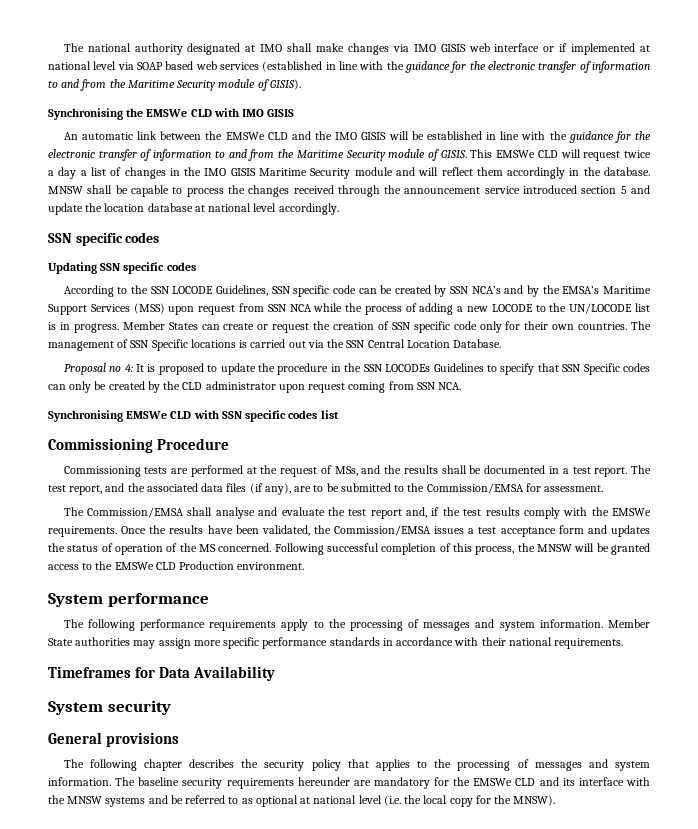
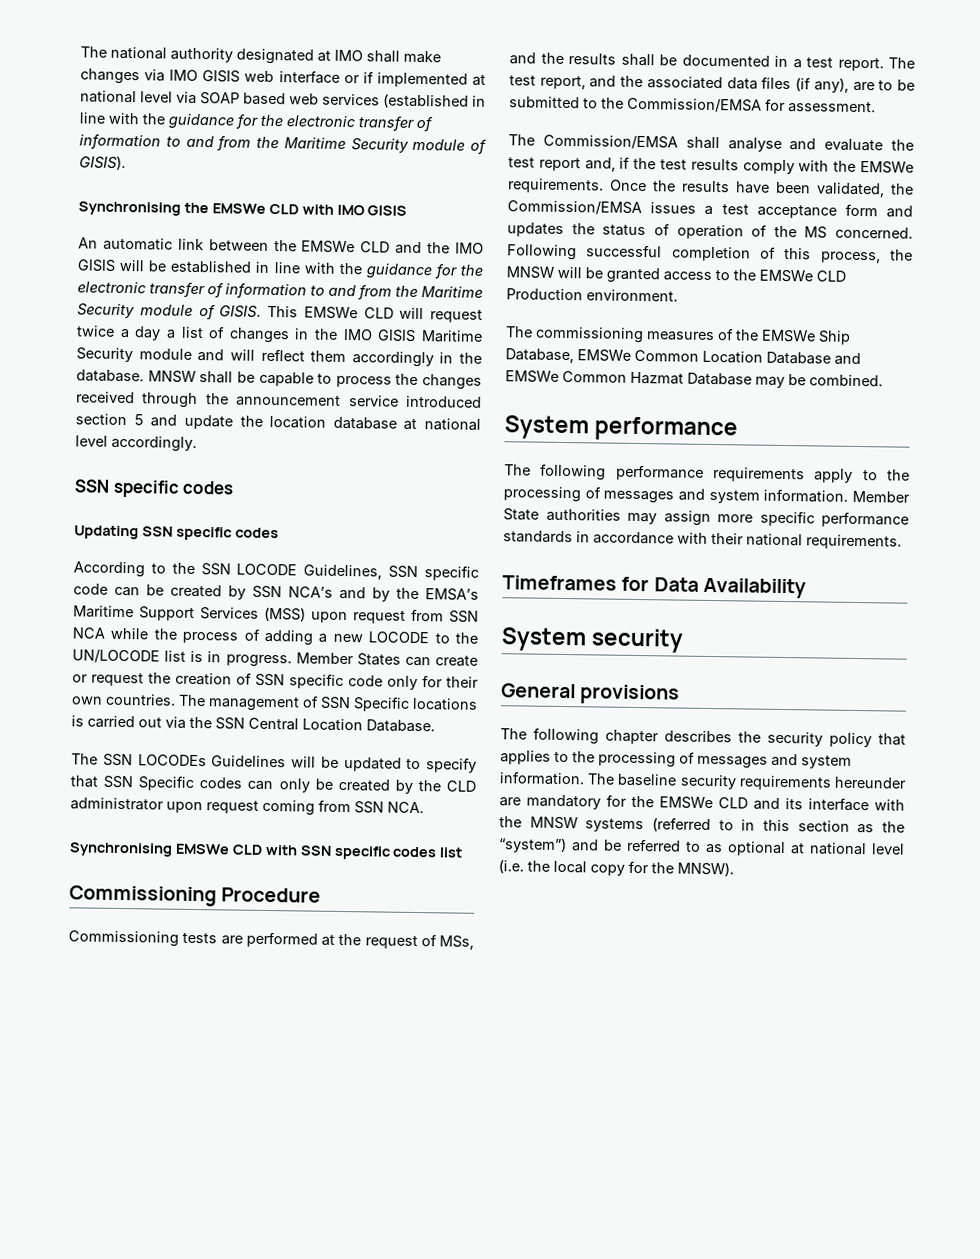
[63,363,484,375] Proposal no 4: It is proposed to update the procedure in the SSN LOCODEs Guidelines -> [71,753,402,772] The SSN LOCODEs Guidelines will be updated
(305, 566) none -> [505,326,851,345] [505,348,861,366] [505,370,883,388] // The commissioning measures of the EMSWe Ship Database, EMSWe Common Location Database and EMSWe Common Hazmat Database may be combined.
(146, 802) none -> [652,817,905,834] [498,837,567,854] (referred to in this section as the “system”)

